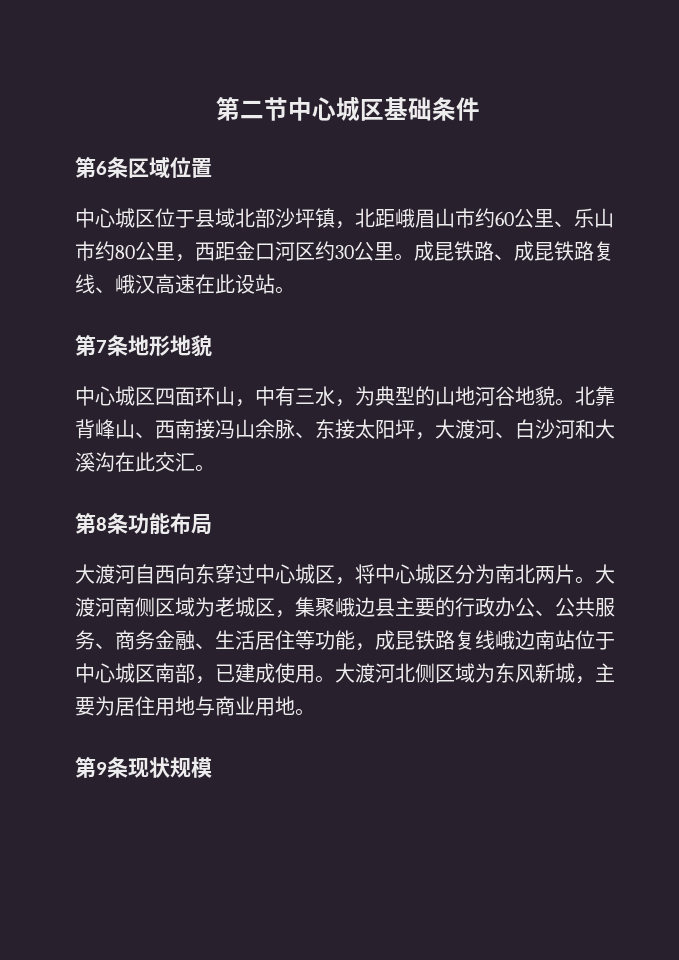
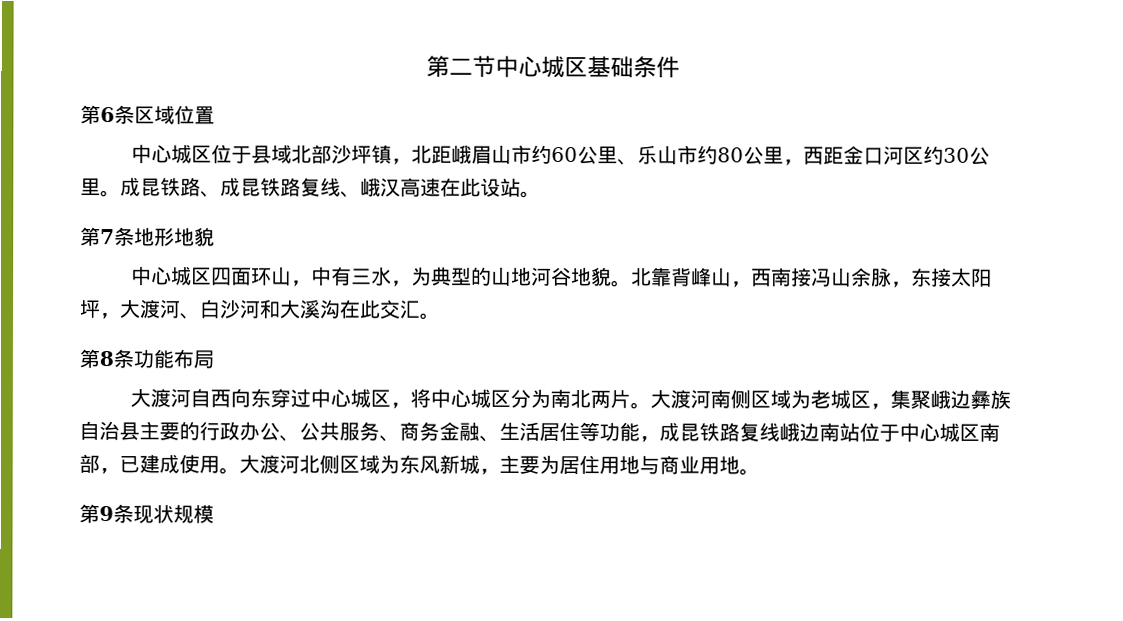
[135,432,155,438] 、 -> [731,281,753,288] ，
[295,432,315,438] 、 -> [891,281,913,288] ，
(375, 607) none -> [970,389,1012,409] [79,420,120,441] 彝族自治

